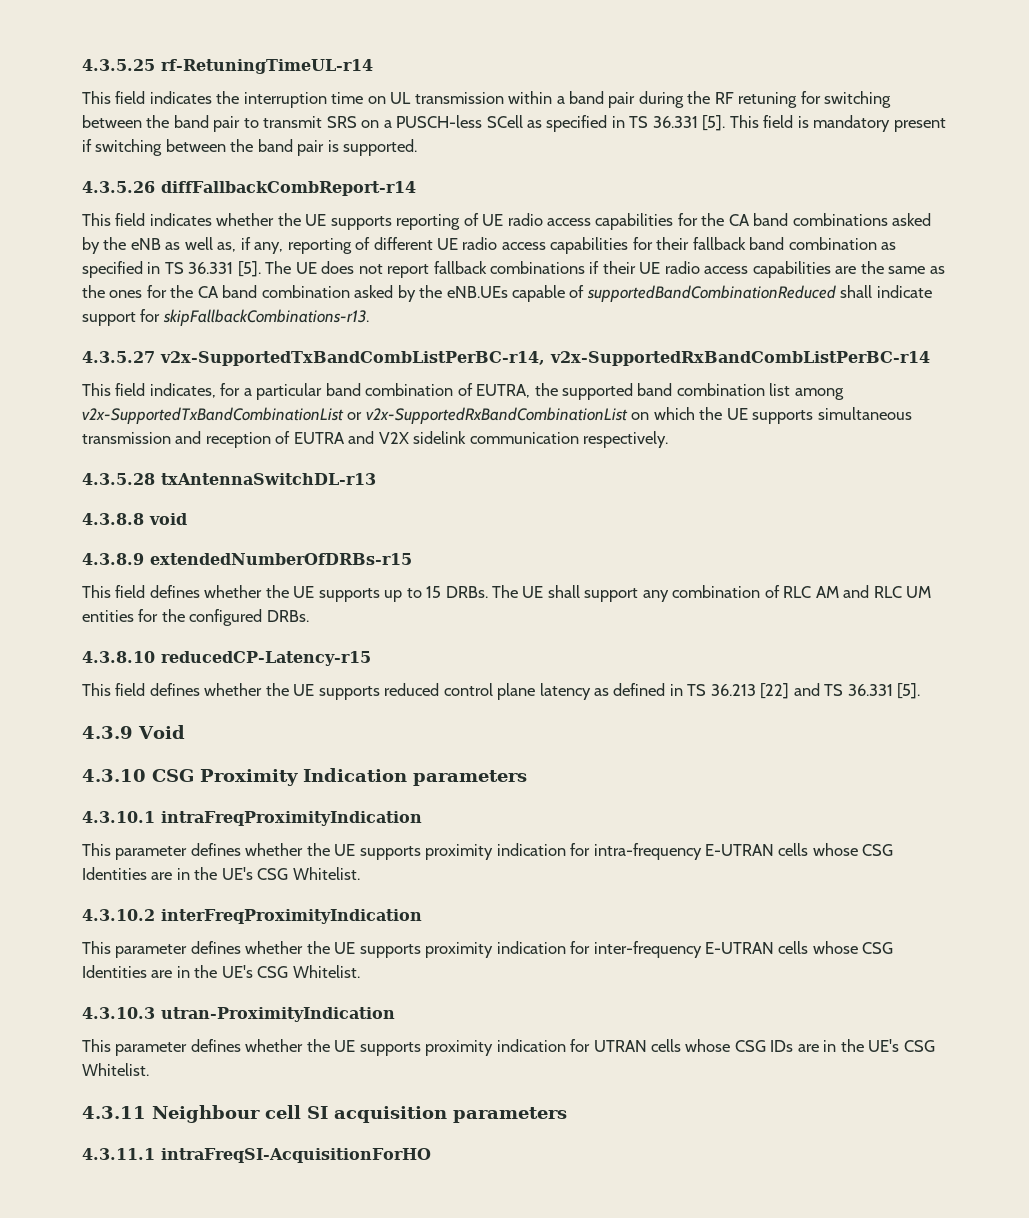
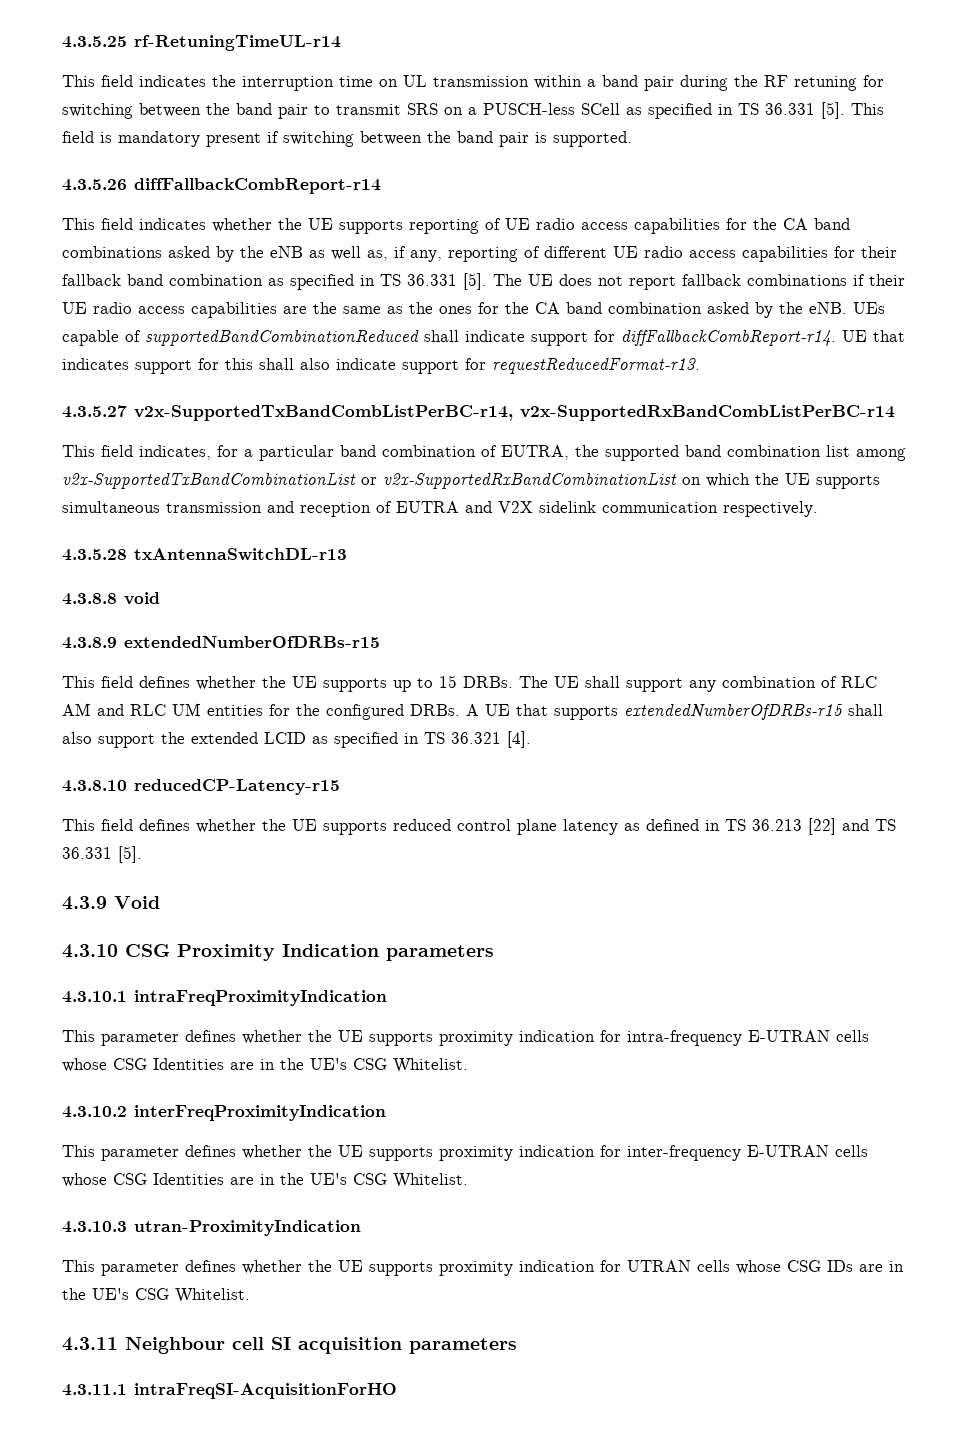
[446,286,508,298] eNB.UEs -> [809,302,885,314] eNB. UEs
[162,309,369,326] skipFallbackCombinations-r13. -> [621,330,905,346] [62,358,700,374] diffFallbackCombReport-r14. UE that indicates support for this shall also indicate support for requestReducedFormat-r13.
(309, 616) none -> [466,704,883,720] [62,731,531,748] A UE that supports extendedNumberOfDRBs-r15 shall also support the extended LCID as specified in TS 36.321 [4].

